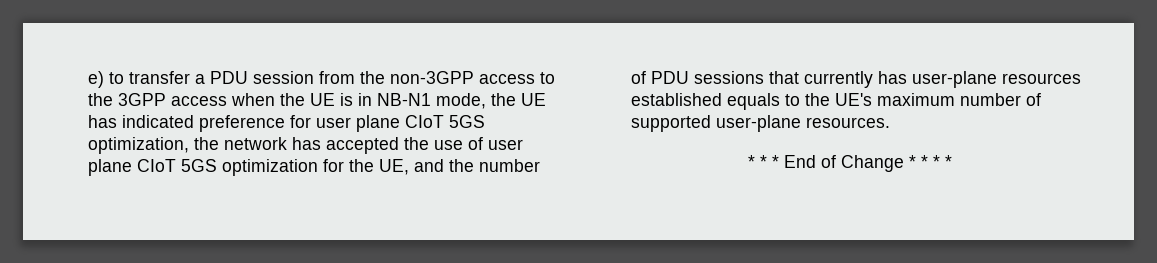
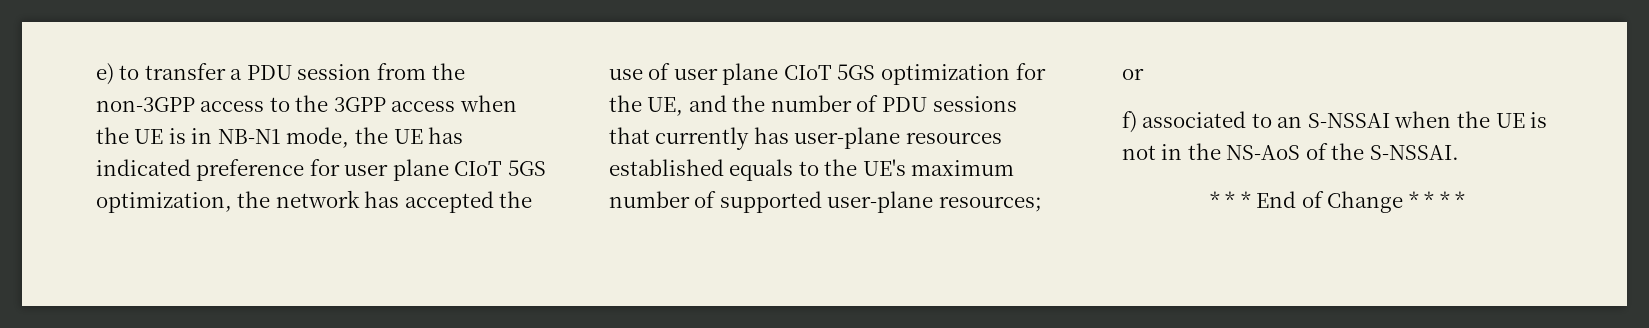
[805,117,890,128] resources. -> [938,196,1042,212] [1121,68,1144,80] [1121,111,1548,133] [1121,143,1460,160] resources; or // f) associated to an S-NSSAI when the UE is not in the NS-AoS of the S-NSSAI.

